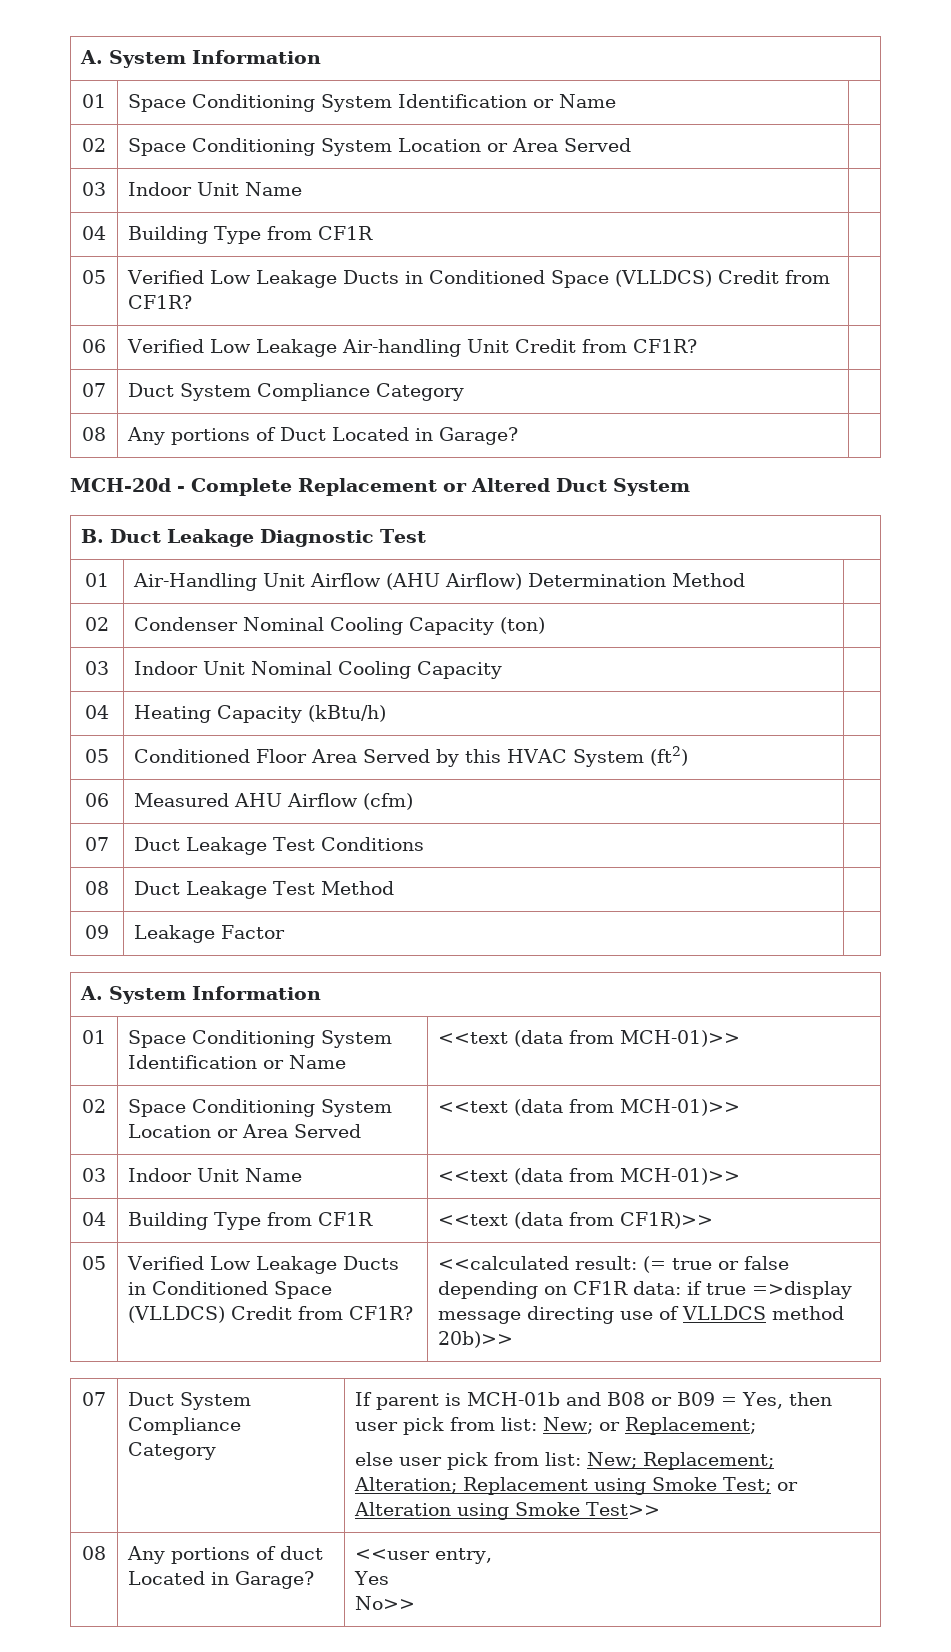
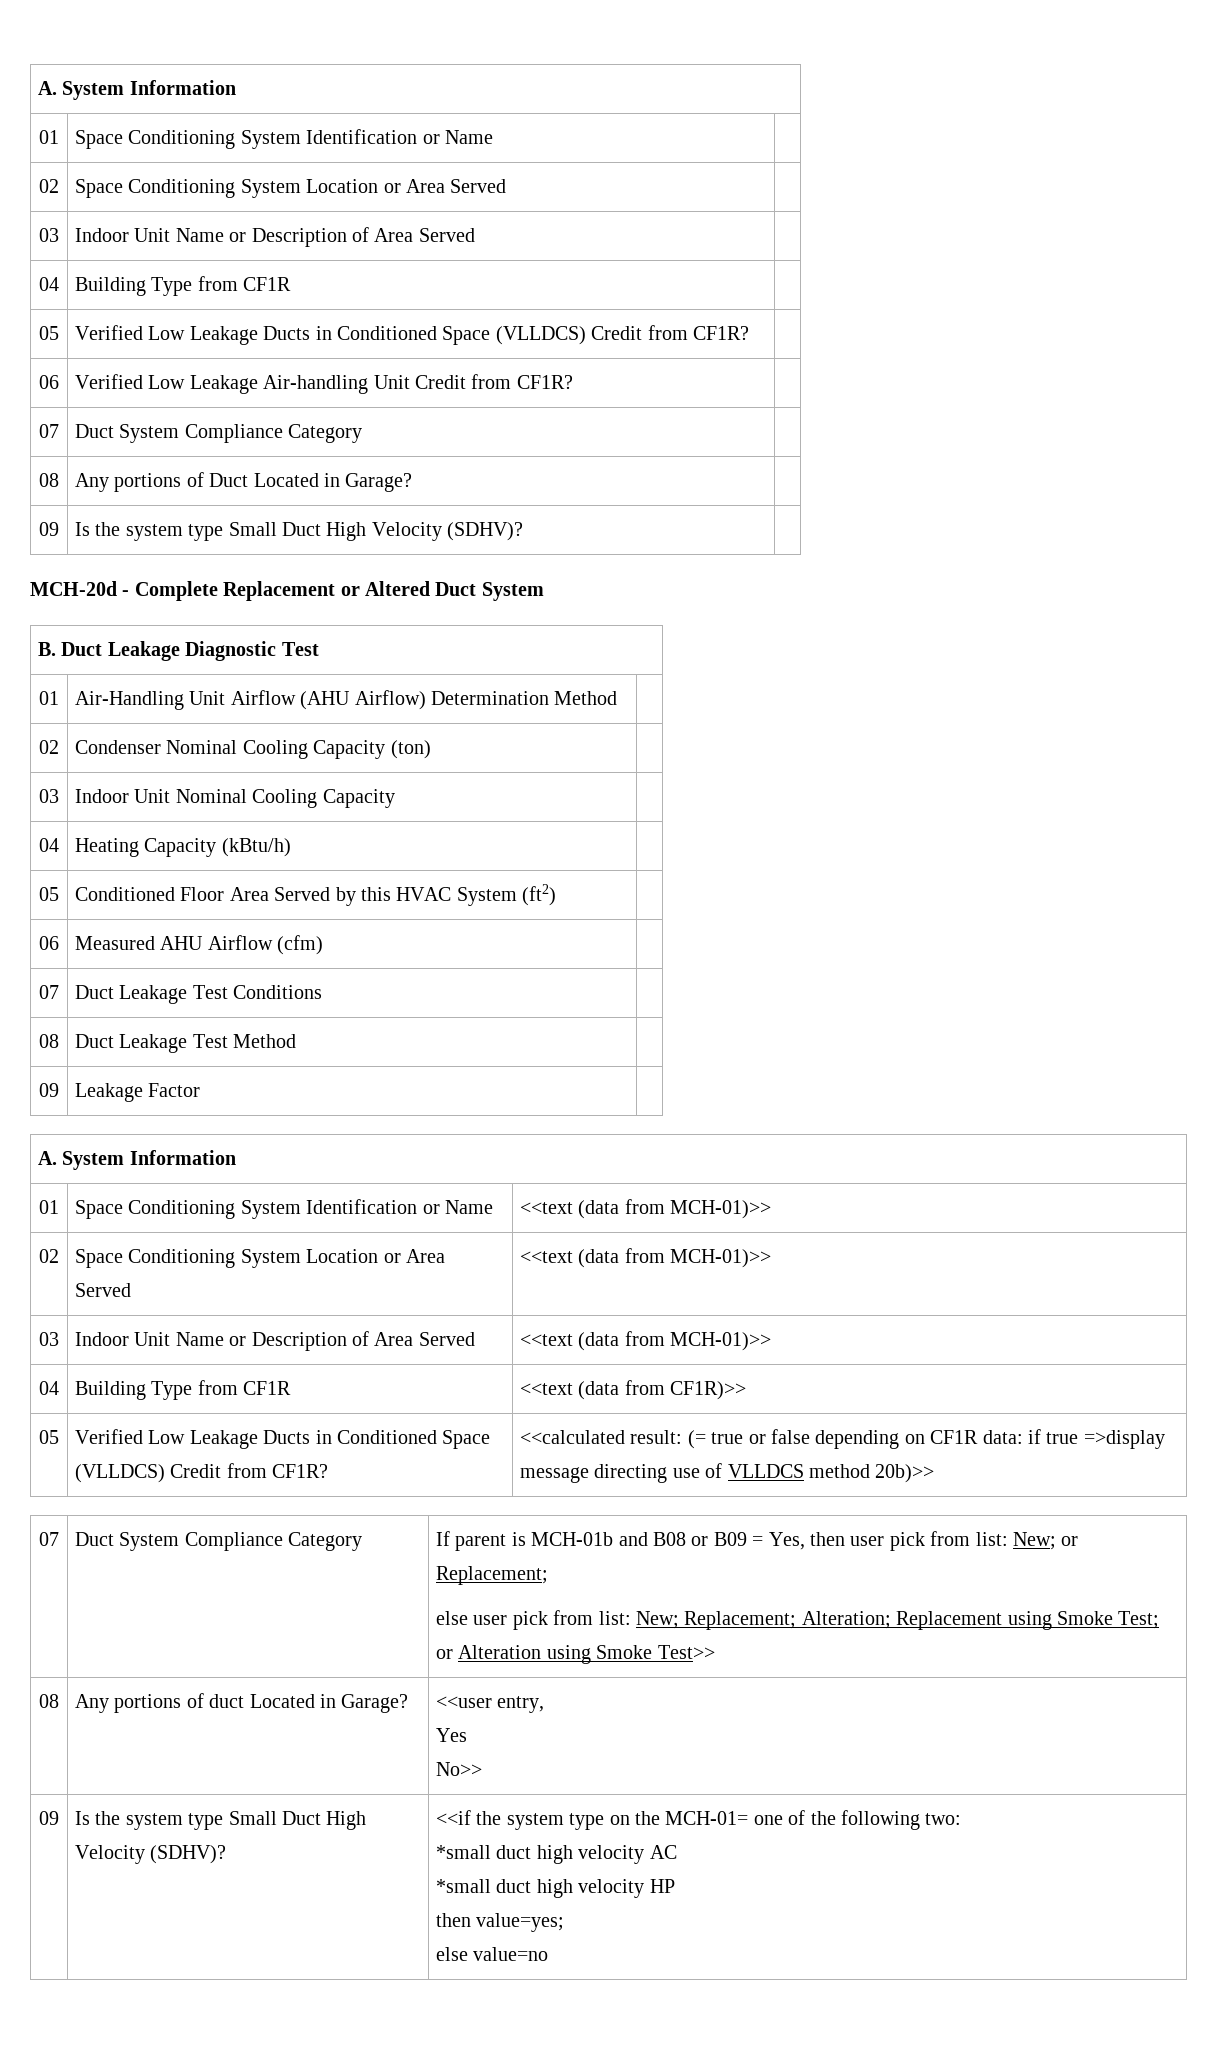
(303, 189) none -> [229,227,475,247] or Description of Area Served
(519, 436) none -> [39,522,59,536] [75,522,524,541] // 09 | Is the system type Small Duct High Velocity (SDHV)? |
(303, 1175) none -> [229,1331,475,1351] or Description of Area Served
(416, 1603) none -> [39,1811,59,1825] [75,1811,367,1830] [75,1845,227,1864] [436,1810,962,1830] [436,1845,677,1864] [436,1879,675,1898] [436,1913,565,1932] [436,1947,549,1961] // 09 | Is the system type Small Duct High Velocity (SDHV)? | <<if the system type on the MCH-01= one of the following two: // *small duct high velocity AC // *small duct high velocity HP // then value=yes; // else value=no

